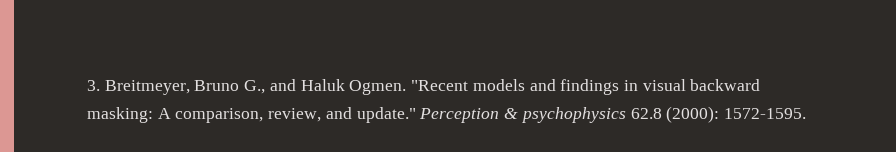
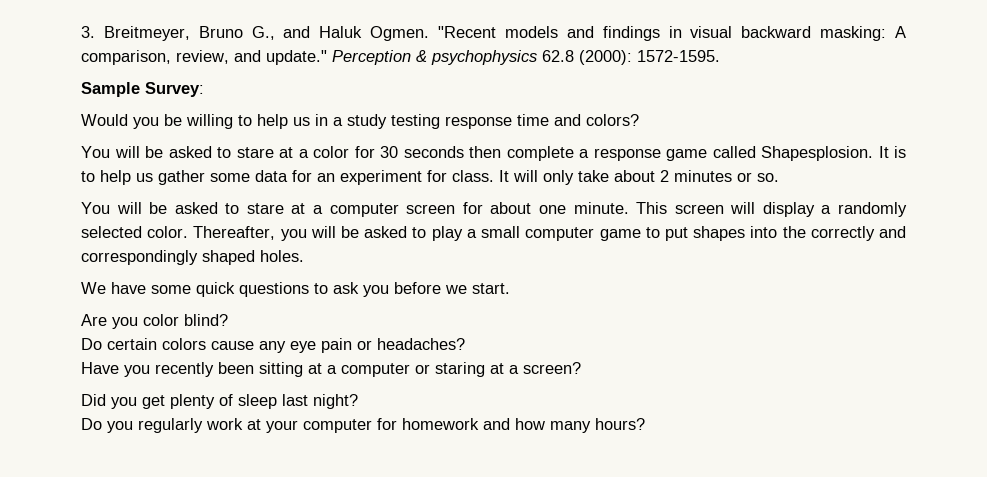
(806, 113) none -> [81,82,204,97] [81,114,639,129] [81,146,906,161] [81,170,779,185] [81,202,907,217] [81,226,907,241] [81,250,304,265] [81,282,510,297] [81,314,228,329] [81,338,465,353] [81,362,581,377] [81,394,358,409] [81,418,645,433] // Sample Survey: // Would you be willing to help us in a study testing response time and colors? // You will be asked to stare at a color for 30 seconds then complete a response game called Shapesplosion. It is to help us gather some data for an experiment for class. It will only take about 2 minutes or so. // You will be asked to stare at a computer screen for about one minute. This screen will display a randomly selected color. Thereafter, you will be asked to play a small computer game to put shapes into the correctly and correspondingly shaped holes. // We have some quick questions to ask you before we start. // Are you color blind? // Do certain colors cause any eye pain or headaches? // Have you recently been sitting at a computer or staring at a screen? // Did you get plenty of sleep last night? // Do you regularly work at your computer for homework and how many hours?

